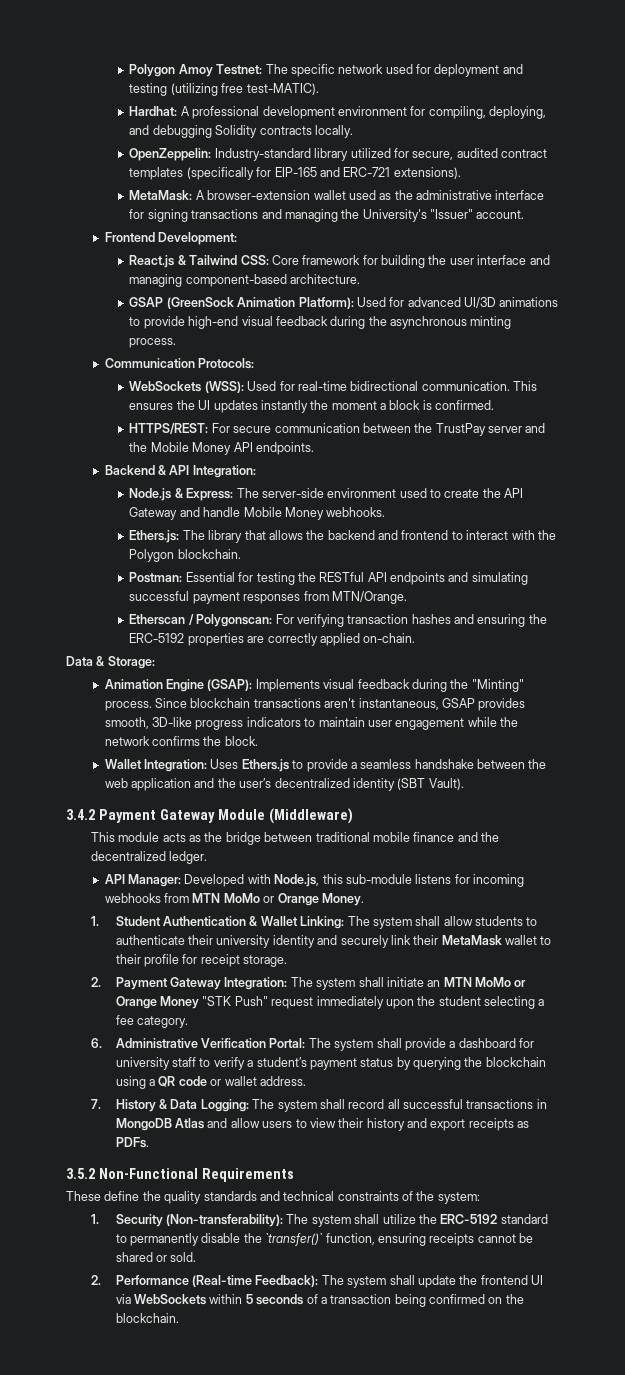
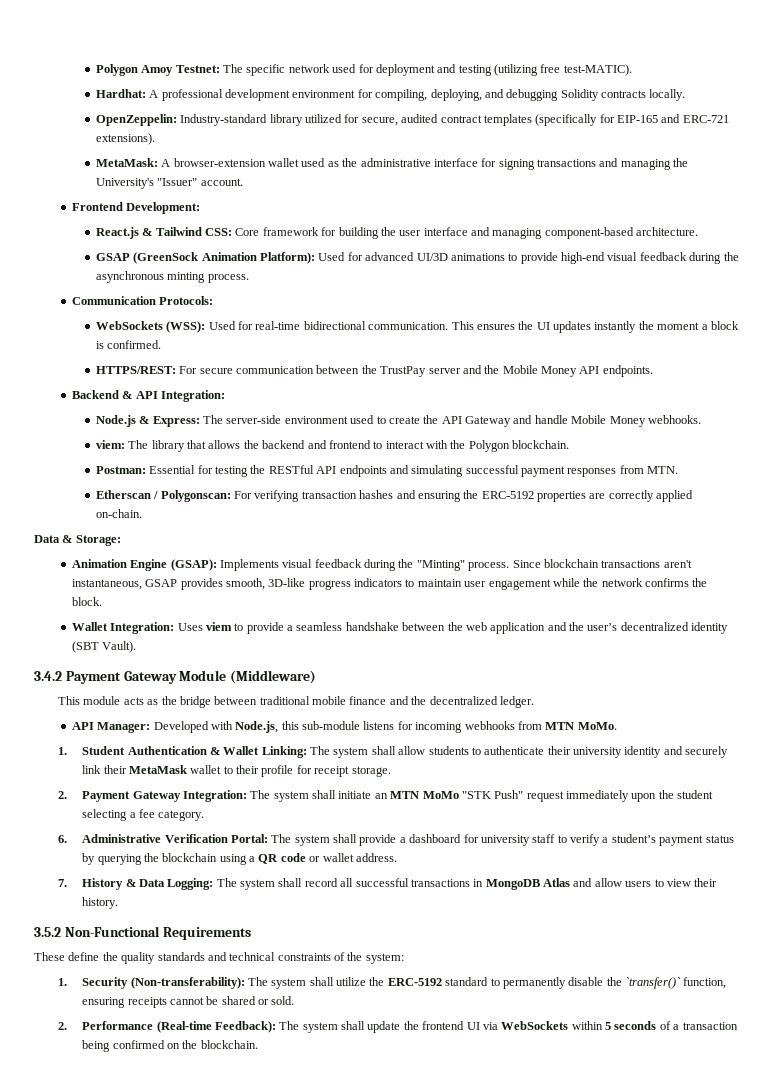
[129,530,180,543] Ethers.js: -> [95,440,125,449] viem:
[331,591,407,604] MTN/Orange. -> [647,466,679,474] MTN.
[241,759,289,772] Ethers.js -> [205,622,232,631] viem
[223,893,364,906] MoMo or Orange Money. -> [577,722,617,730] MoMo.
[514,980,527,987] [115,996,200,1009] or Orange Money -> (459, 795) none
[366,1118,530,1131] [115,1137,149,1148] history and export receipts as PDFs. -> [82,897,119,909] history.

